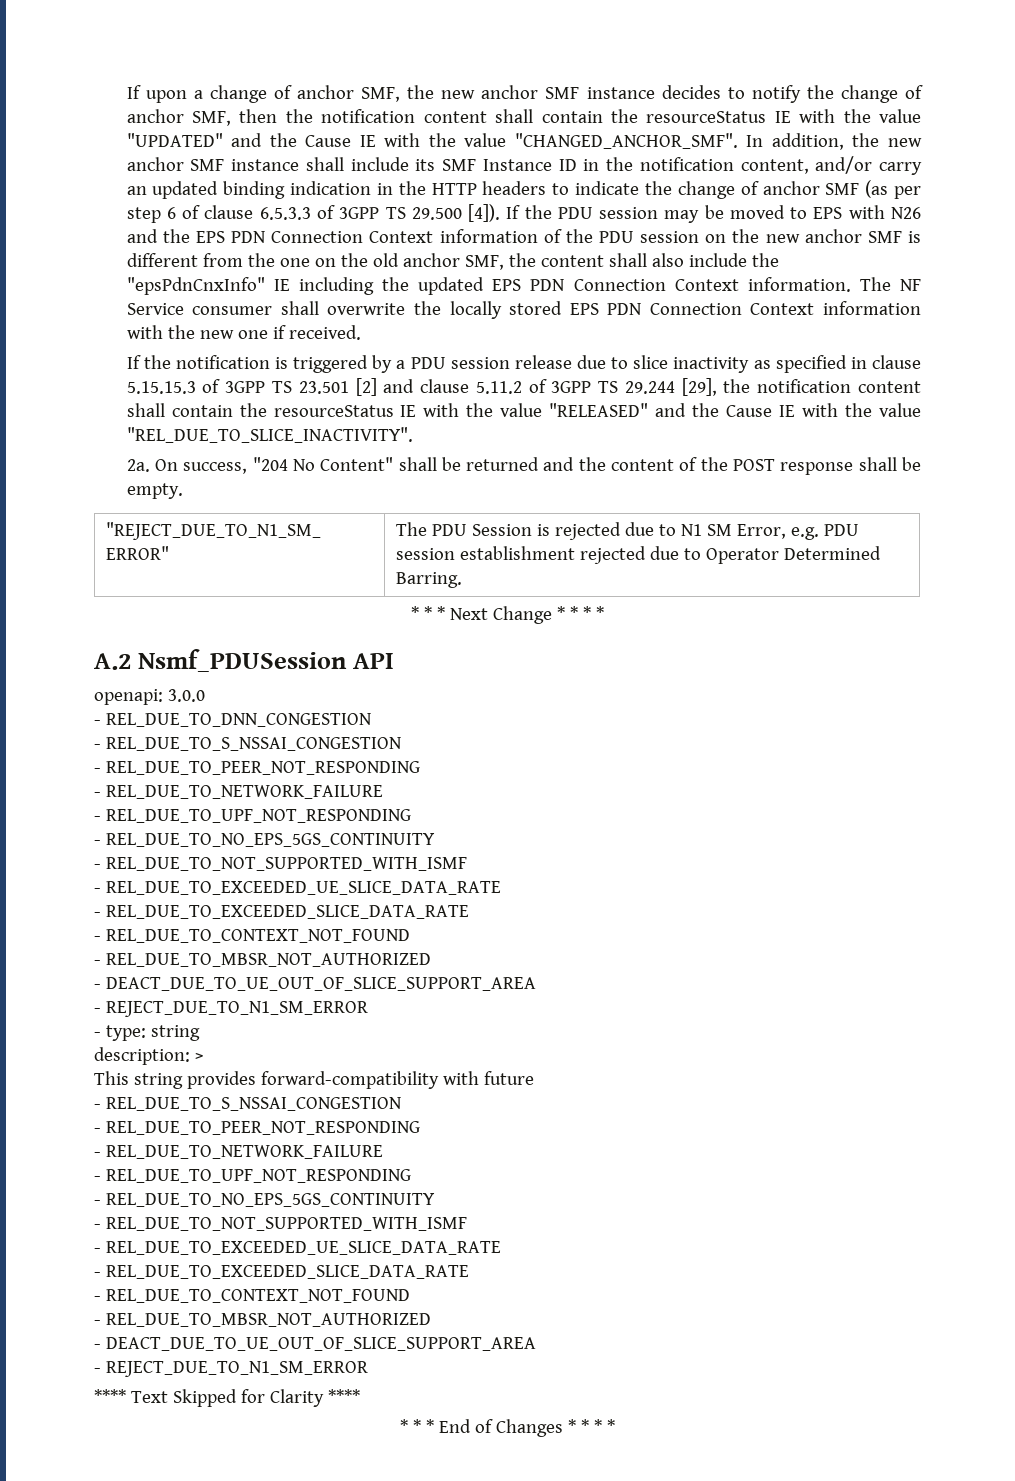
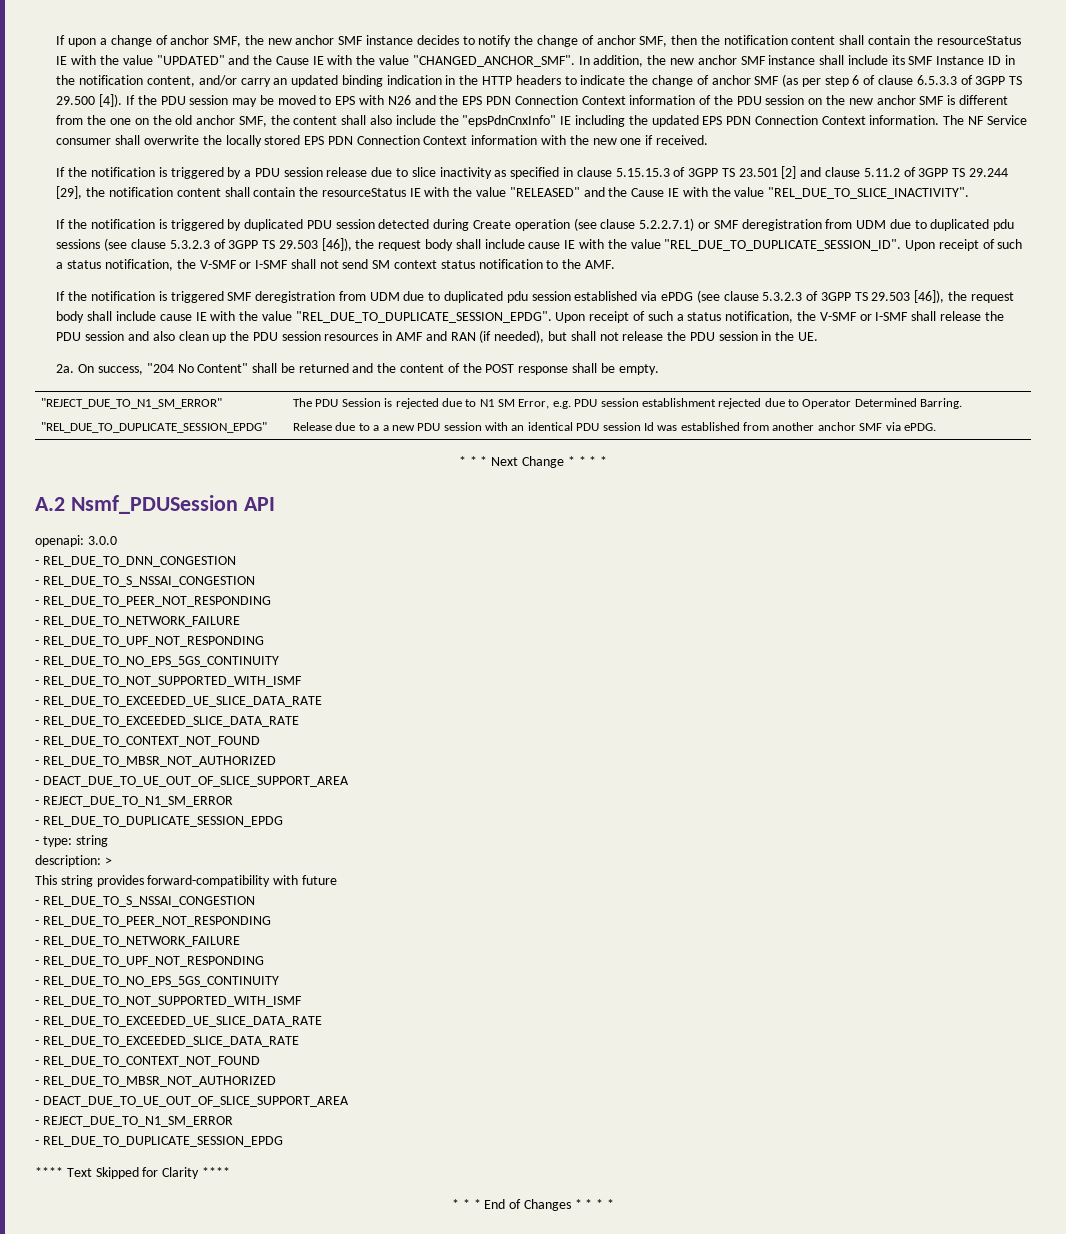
(413, 435) none -> [56,218,1015,231] [56,238,1023,251] [56,259,615,271] [56,290,1014,303] [56,311,1004,323] [56,330,818,343] // If the notification is triggered by duplicated PDU session detected during Create operation (see clause 5.2.2.7.1) or SMF deregistration from UDM due to duplicated pdu sessions (see clause 5.3.2.3 of 3GPP TS 29.503 [46]), the request body shall include cause IE with the value "REL_DUE_TO_DUPLICATE_SESSION_ID". Upon receipt of such a status notification, the V-SMF or I-SMF shall not send SM context status notification to the AMF. // If the notification is triggered SMF deregistration from UDM due to duplicated pdu session established via ePDG (see clause 5.3.2.3 of 3GPP TS 29.503 [46]), the request body shall include cause IE with the value "REL_DUE_TO_DUPLICATE_SESSION_EPDG". Upon receipt of such a status notification, the V-SMF or I-SMF shall release the PDU session and also clean up the PDU session resources in AMF and RAN (if needed), but shall not release the PDU session in the UE.
(462, 580) none -> [41,422,268,433] [293,422,936,431] // "REL_DUE_TO_DUPLICATE_SESSION_EPDG" | Release due to a a new PDU session with an identical PDU session Id was established from another anchor SMF via ePDG.
(368, 1009) none -> [35,816,283,827] // - REL_DUE_TO_DUPLICATE_SESSION_EPDG
(368, 1369) none -> [35,1136,283,1147] // - REL_DUE_TO_DUPLICATE_SESSION_EPDG

